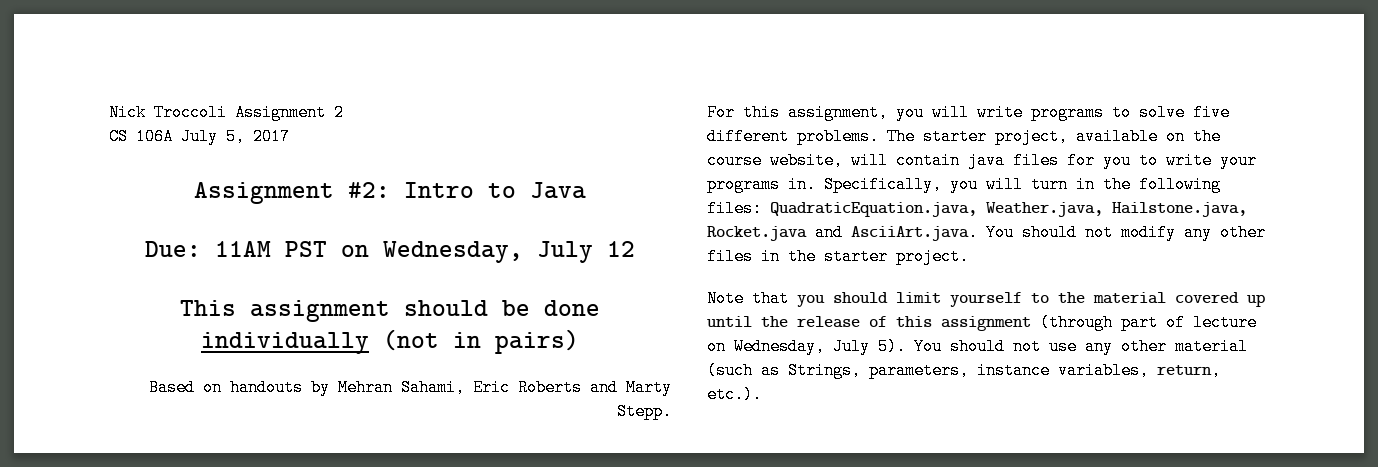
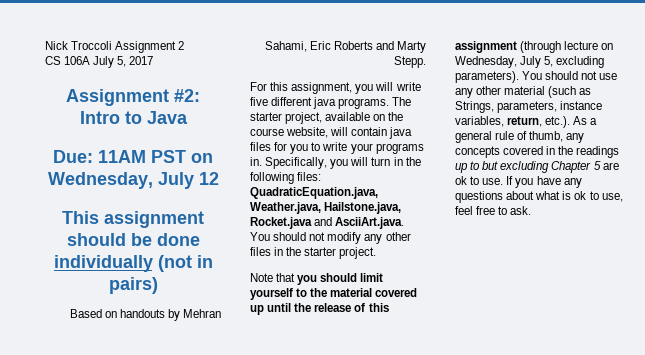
[1031,104,1230,121] [707,128,879,145] programs to solve five different problems. -> [250,97,390,109] five different java programs.
[1121,314,1185,331] part of -> (562, 47) none
[878,338,906,355] 5). -> [544,56,605,68] [455,71,519,83] 5, excluding parameters).
(762, 394) none -> [573,116,598,125] [455,131,585,143] [455,146,620,158] [455,161,619,173] [455,176,582,188] [455,191,623,203] [455,206,532,215] As a general rule of thumb, any concepts covered in the readings up to but excluding Chapter 5 are ok to use. If you have any questions about what is ok to use, feel free to ask.

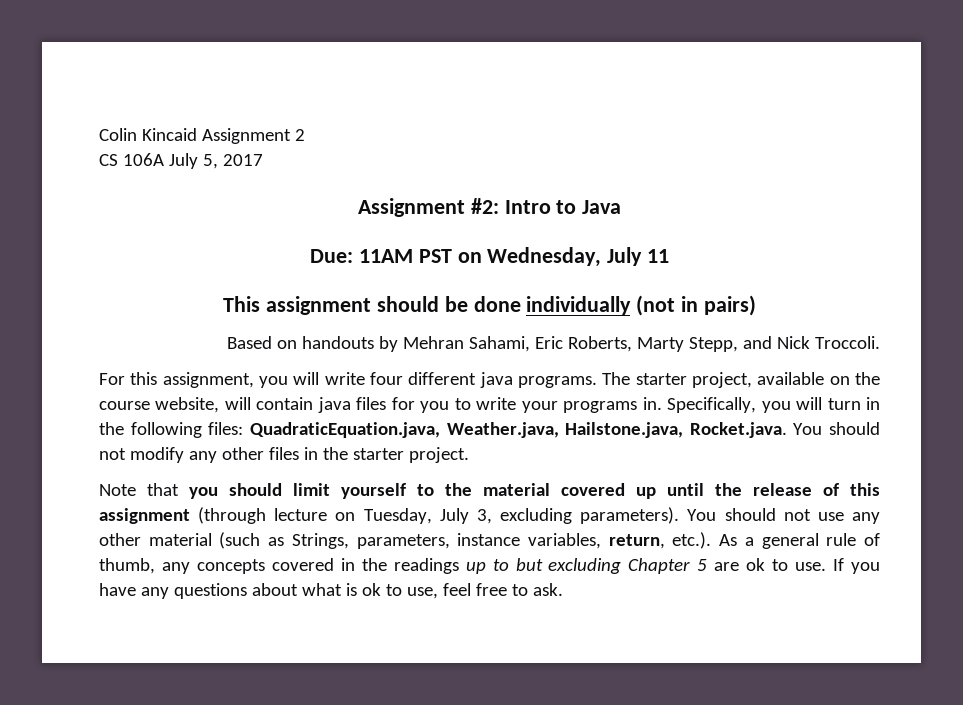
[45,41,113,50] Nick Troccoli -> [99,128,197,141] Colin Kincaid
[198,172,219,185] 12 -> [646,249,669,263] 11
[333,41,426,53] [394,56,426,68] Roberts and Marty Stepp. -> [568,336,880,352] Roberts, Marty Stepp, and Nick Troccoli.
[250,97,268,106] five -> [370,372,404,385] four
[250,217,405,229] Rocket.java and AsciiArt.java. -> [689,422,787,438] Rocket.java.
[455,56,554,68] Wednesday, July 5, -> [363,508,492,524] Tuesday, July 3,

